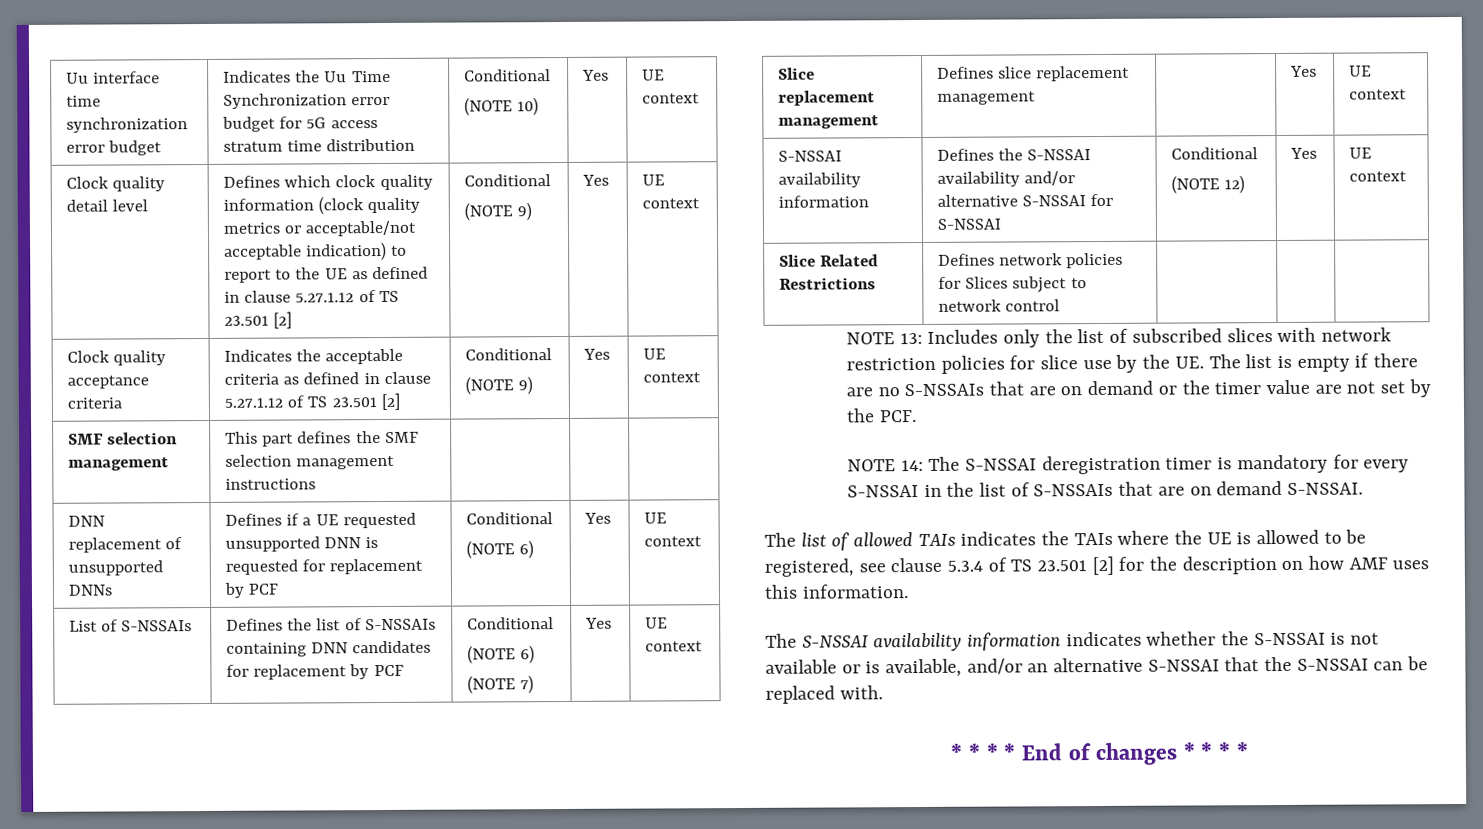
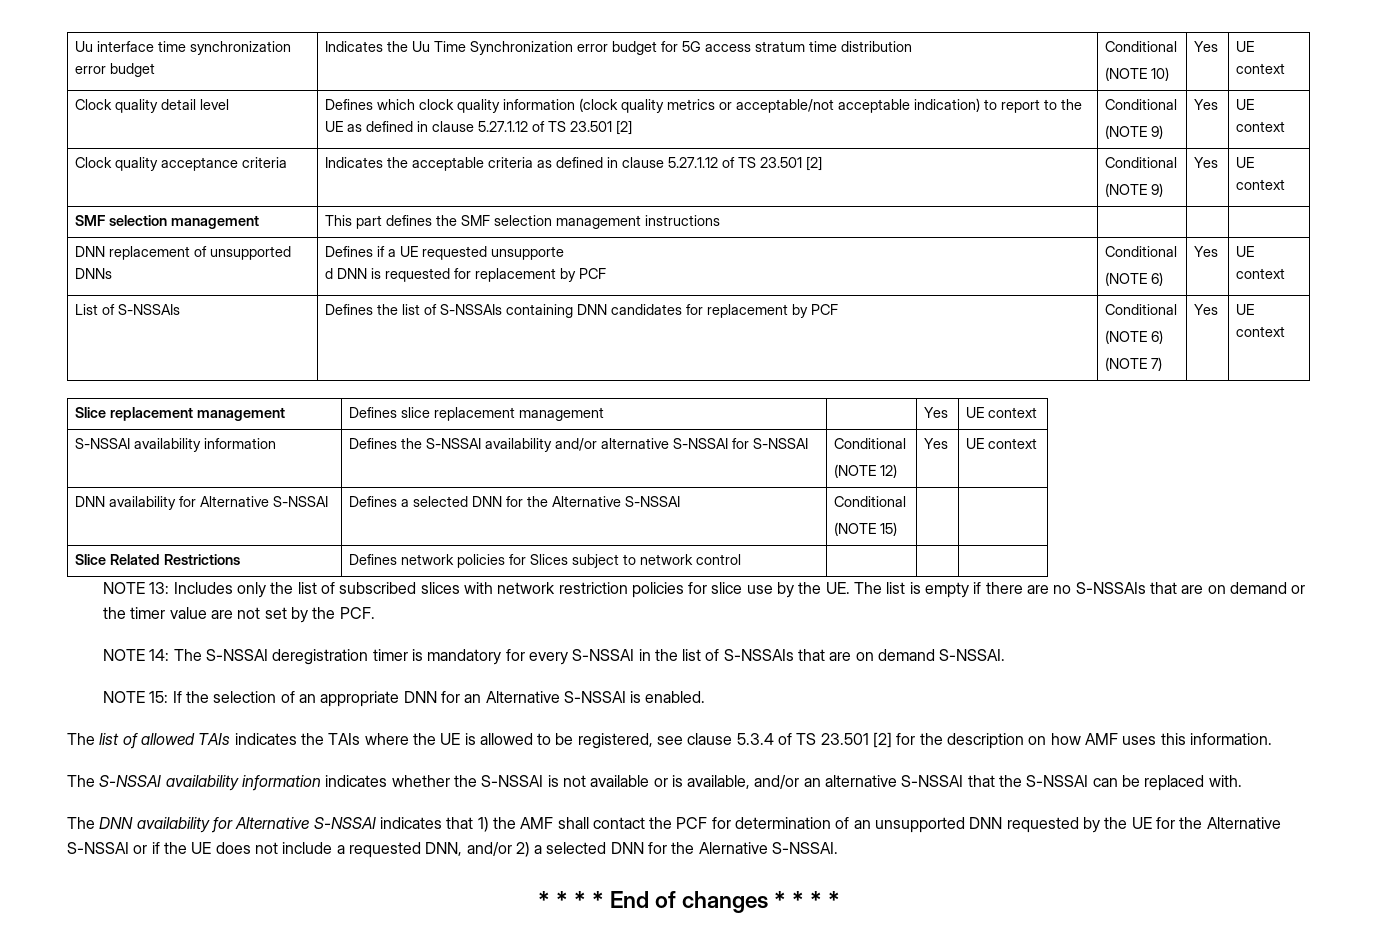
[225,536,321,552] unsupported -> [491,246,565,260] [325,268,334,279] unsupporte // d
(1408, 176) none -> [75,496,329,510] [349,496,681,507] [834,496,907,507] [834,522,898,536] // DNN availability for Alternative S-NSSAI | Defines a selected DNN for the Alternative S-NSSAI | Conditional // (NOTE 15) | |
(1363, 488) none -> [102,691,706,707] // NOTE 15: If the selection of an appropriate DNN for an Alternative S-NSSAI is enabled.
(883, 692) none -> [67,817,1281,833] [67,842,839,858] // The DNN availability for Alternative S-NSSAI indicates that 1) the AMF shall contact the PCF for determination of an unsupported DNN requested by the UE for the Alternative S-NSSAI or if the UE does not include a requested DNN, and/or 2) a selected DNN for the Alernative S-NSSAI.

